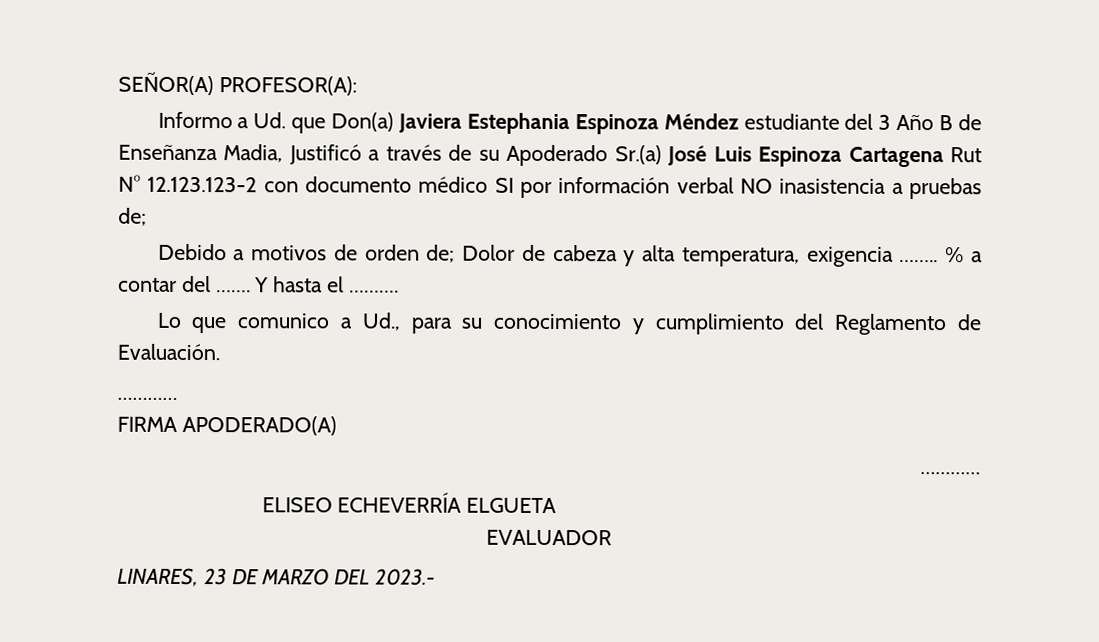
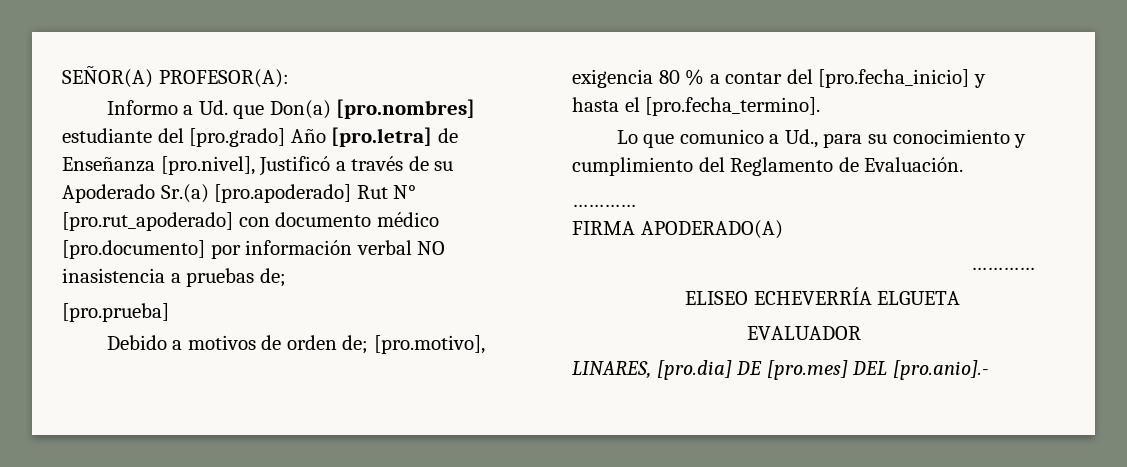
[398,112,954,135] Javiera Estephania Espinoza Méndez estudiante del 3 Año B -> [336,99,476,119] [62,127,433,147] [pro.nombres] estudiante del [pro.grado] Año [pro.letra]
[223,144,284,163] Madia, -> [160,156,255,175] [pro.nivel],
[667,145,944,168] José Luis Espinoza Cartagena -> [214,184,352,203] [pro.apoderado]
[147,176,258,193] 12.123.123-2 -> [62,212,233,231] [pro.rut_apoderado]
[494,177,514,193] SI -> [62,240,205,259] [pro.documento]
(147, 216) none -> [62,303,169,322] // [pro.prueba]
[462,244,939,267] Dolor de cabeza y alta temperatura, exigencia …….. -> [374,335,486,354] [572,69,680,88] [pro.motivo], exigencia 80
[215,277,270,293] ……. Y -> [818,69,986,88] [pro.fecha_inicio] y
[348,290,399,293] ………. -> [645,97,821,116] [pro.fecha_termino].
[203,568,437,586] 23 DE MARZO DEL 2023.- -> [656,360,989,380] [pro.dia] DE [pro.mes] DEL [pro.anio].-

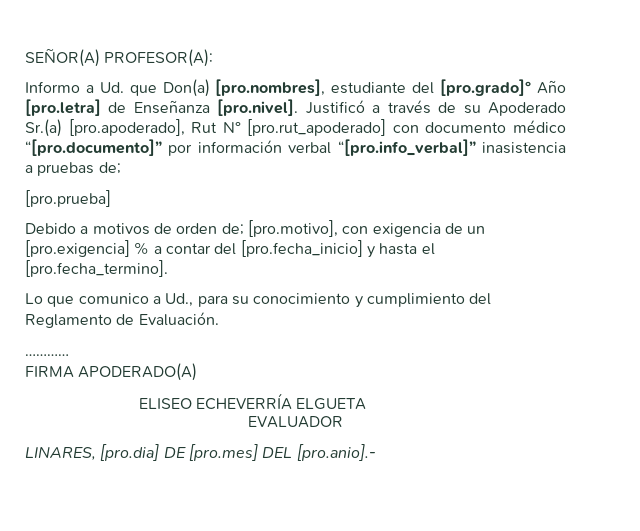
[336,99,476,119] [pro.nombres] -> [215,79,326,96] [pro.nombres],
[189,128,286,147] [pro.grado] -> [440,79,532,96] [pro.grado]°
[160,156,255,175] [pro.nivel], -> [217,99,299,116] [pro.nivel].
[214,184,352,203] [pro.apoderado] -> [68,119,185,136] [pro.apoderado],
[62,240,205,259] [pro.documento] -> [25,139,162,156] “[pro.documento]”
[417,241,446,255] NO -> [337,139,476,156] “[pro.info_verbal]”
[572,69,680,88] exigencia 80 -> [342,223,486,237] [25,240,130,257] con exigencia de un [pro.exigencia]
[971,267,1035,270] // ………… -> (198, 372) none

